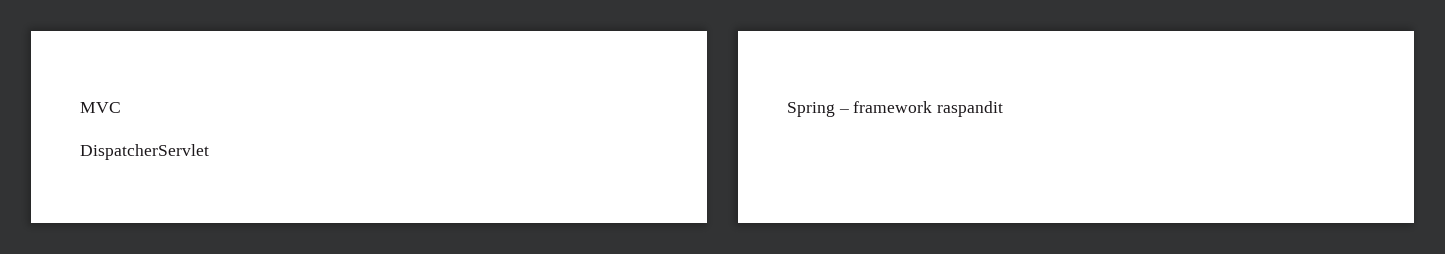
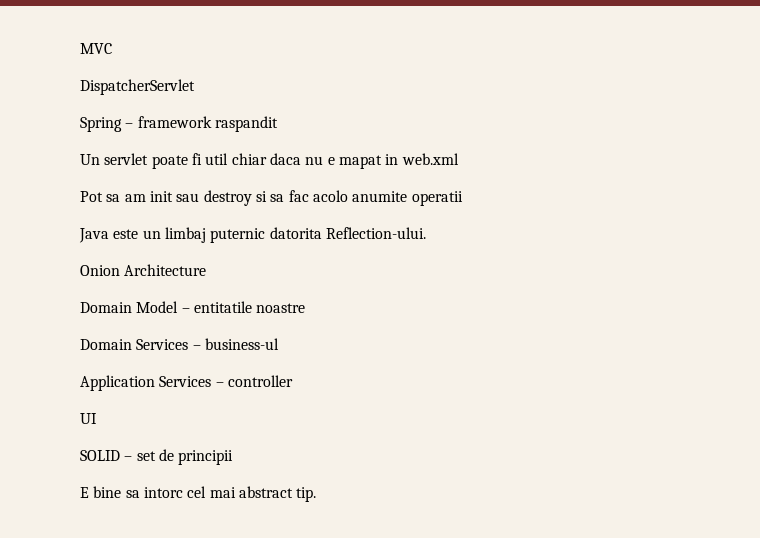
(1004, 109) none -> [80,153,459,169] [80,190,463,206] [79,227,426,243] [80,264,207,276] [80,301,306,313] [80,338,279,350] [80,375,293,391] [80,413,97,424] [80,449,234,465] [80,486,317,502] // Un servlet poate fi util chiar daca nu e mapat in web.xml // Pot sa am init sau destroy si sa fac acolo anumite operatii // Java este un limbaj puternic datorita Reflection-ului. // Onion Architecture // Domain Model – entitatile noastre // Domain Services – business-ul // Application Services – controller // UI // SOLID – set de principii // E bine sa intorc cel mai abstract tip.

